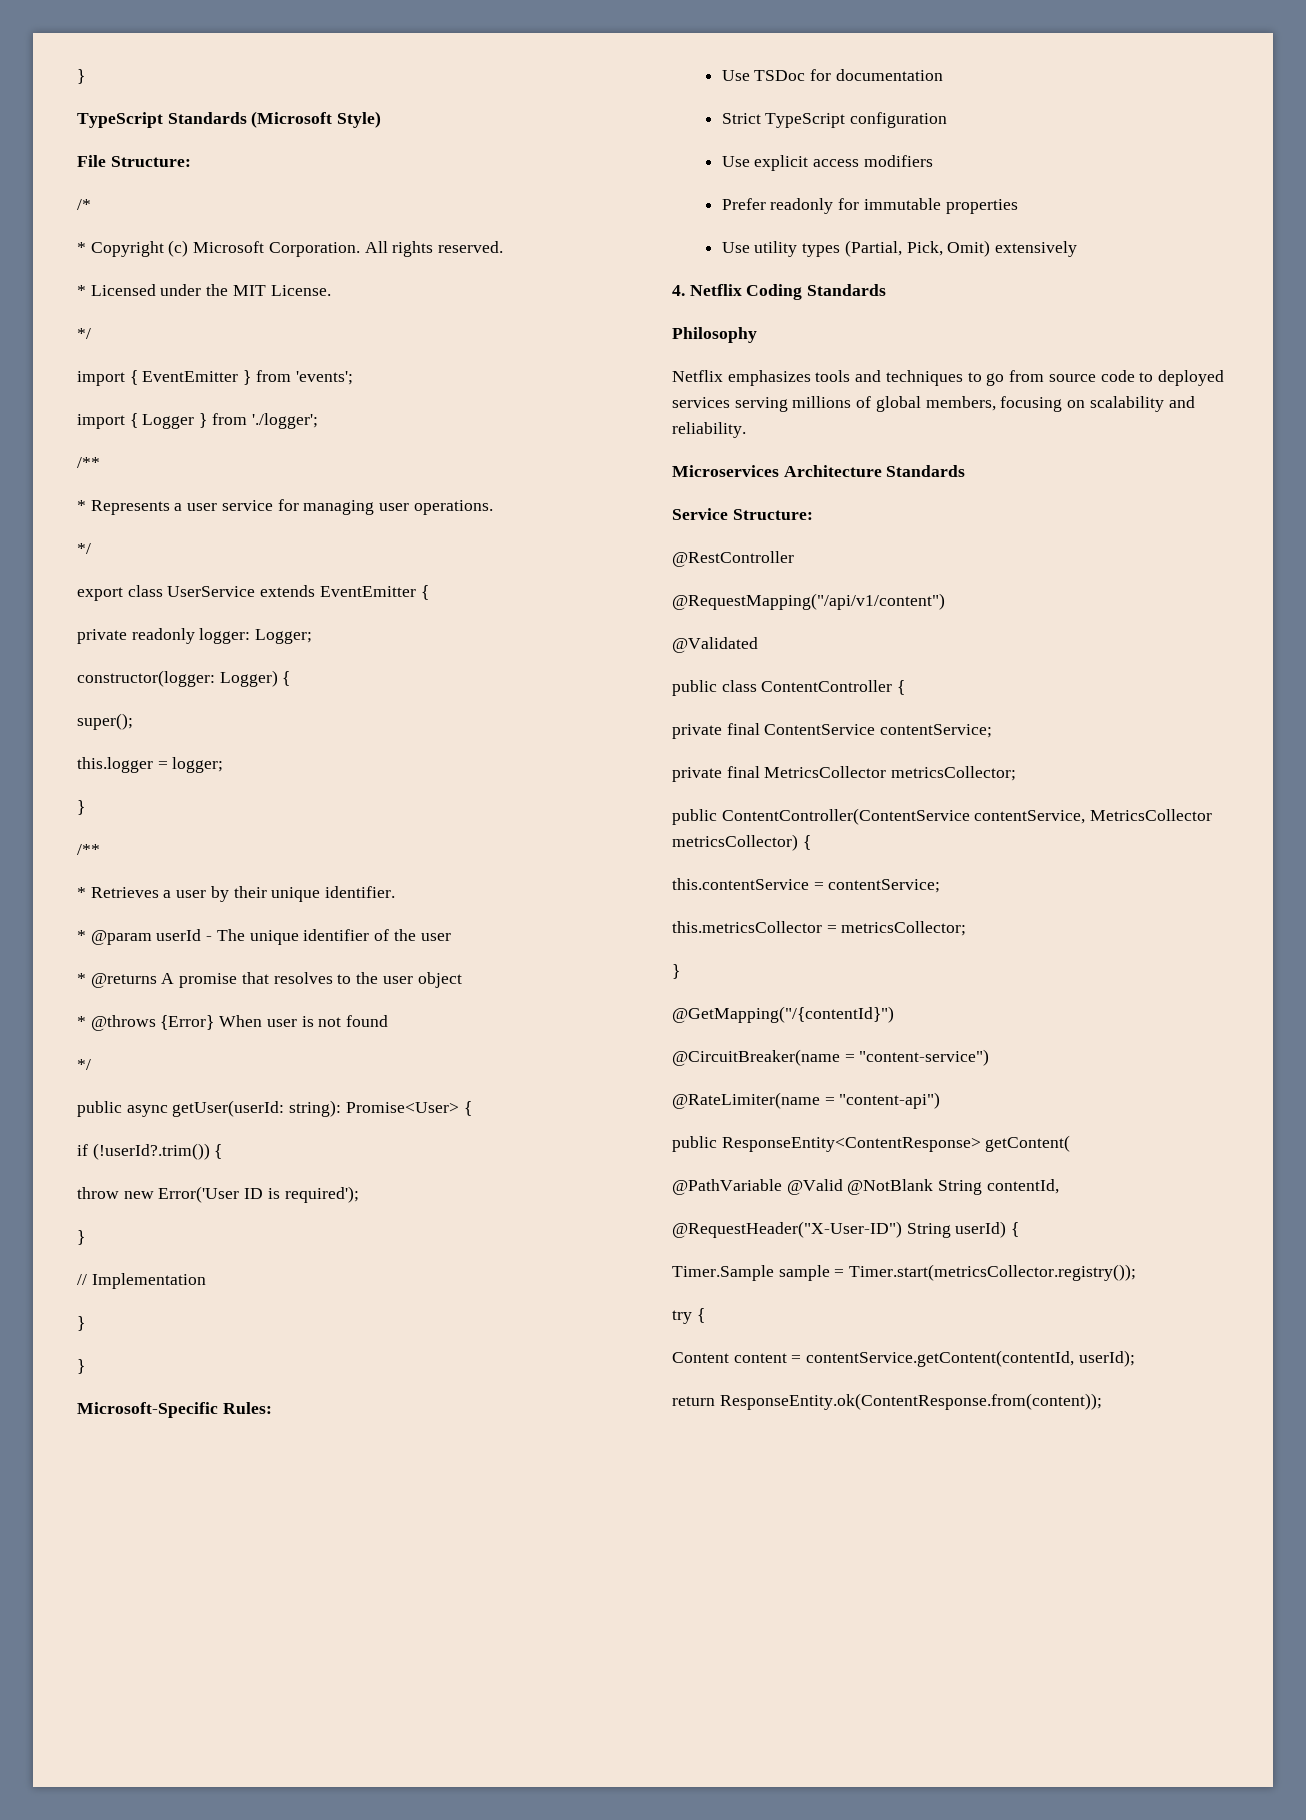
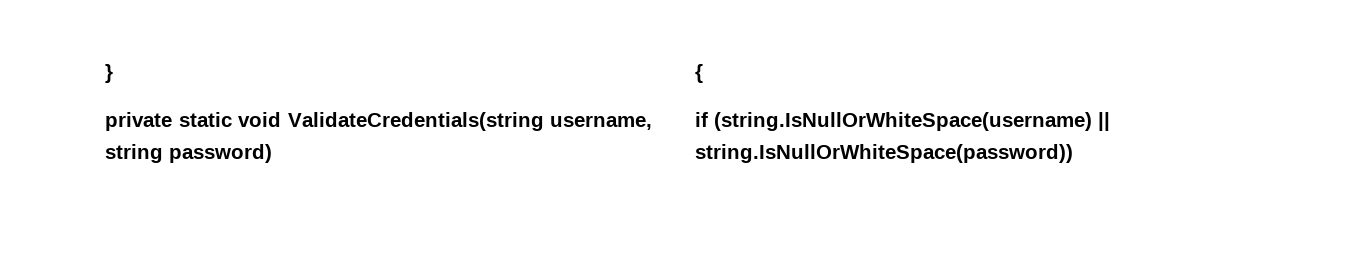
[77,69,85,84] [77,111,382,128] [77,155,191,167] [77,199,91,210] [77,240,504,257] [77,284,331,296] [77,328,91,339] [77,370,353,386] [77,413,318,429] [77,457,100,468] [77,499,493,515] [77,543,91,554] [77,585,429,601] [77,628,313,644] [77,670,291,687] [77,713,133,730] [77,757,224,773] [77,800,85,815] [77,844,100,855] [77,886,396,902] [77,929,451,945] [77,972,462,988] [77,1015,389,1031] [77,1059,91,1070] [77,1100,472,1117] [77,1143,223,1160] [77,1186,359,1203] [77,1230,85,1245] [77,1273,206,1289] [77,1316,85,1331] [77,1359,85,1374] [77,1402,272,1418] [721,69,943,81] [721,112,948,128] [721,155,933,171] [721,198,1018,214] [721,240,1078,257] [672,284,887,300] [672,327,757,343] [672,370,1224,386] [672,396,1195,412] [672,422,746,438] [672,465,966,477] [672,508,813,520] [672,551,794,567] [672,593,945,610] [672,637,758,653] [672,680,906,696] [672,723,993,739] [672,766,1017,782] [672,808,1213,825] [672,834,811,851] [672,878,941,893] [672,921,967,936] [672,964,680,979] [672,1006,894,1023] [672,1049,990,1066] [672,1092,941,1109] [672,1135,1071,1152] [672,1179,1059,1195] [672,1221,1020,1238] [672,1264,1137,1281] [672,1308,705,1324] [672,1350,1135,1367] [672,1393,1102,1410] } // TypeScript Standards (Microsoft Style) // File Structure: // /* // * Copyright (c) Microsoft Corporation. All rights reserved. // * Licensed under the MIT License. // */ // import { EventEmitter } from 'events'; // import { Logger } from './logger'; // /** // * Represents a user service for managing user operations. // */ // export class UserService extends EventEmitter { // private readonly logger: Logger; // constructor(logger: Logger) { // super(); // this.logger = logger; // } // /** // * Retrieves a user by their unique identifier. // * @param userId - The unique identifier of the user // * @returns A promise that resolves to the user object // * @throws {Error} When user is not found // */ // public async getUser(userId: string): Promise<User> { // if (!userId?.trim()) { // throw new Error('User ID is required'); // } // // Implementation // } // } // Microsoft-Specific Rules: // Use TSDoc for documentation // Strict TypeScript configuration // Use explicit access modifiers // Prefer readonly for immutable properties // Use utility types (Partial, Pick, Omit) extensively // 4. Netflix Coding Standards // Philosophy // Netflix emphasizes tools and techniques to go from source code to deployed services serving millions of global members, focusing on scalability and reliability. // Microservices Architecture Standards // Service Structure: // @RestController // @RequestMapping("/api/v1/content") // @Validated // public class ContentController { // private final ContentService contentService; // private final MetricsCollector metricsCollector; // public ContentController(ContentService contentService, MetricsCollector metricsCollector) { // this.contentService = contentService; // this.metricsCollector = metricsCollector; // } // @GetMapping("/{contentId}") // @CircuitBreaker(name = "content-service") // @RateLimiter(name = "content-api") // public ResponseEntity<ContentResponse> getContent( // @PathVariable @Valid @NotBlank String contentId, // @RequestHeader("X-User-ID") String userId) { // Timer.Sample sample = Timer.start(metricsCollector.registry()); // try { // Content content = contentService.getContent(contentId, userId); // return ResponseEntity.ok(ContentResponse.from(content)); -> [105,64,113,83] [105,112,652,131] [105,144,272,163] [695,64,703,83] [695,112,1110,131] [695,144,1073,163] } // private static void ValidateCredentials(string username, string password) // { // if (string.IsNullOrWhiteSpace(username) || string.IsNullOrWhiteSpace(password))

